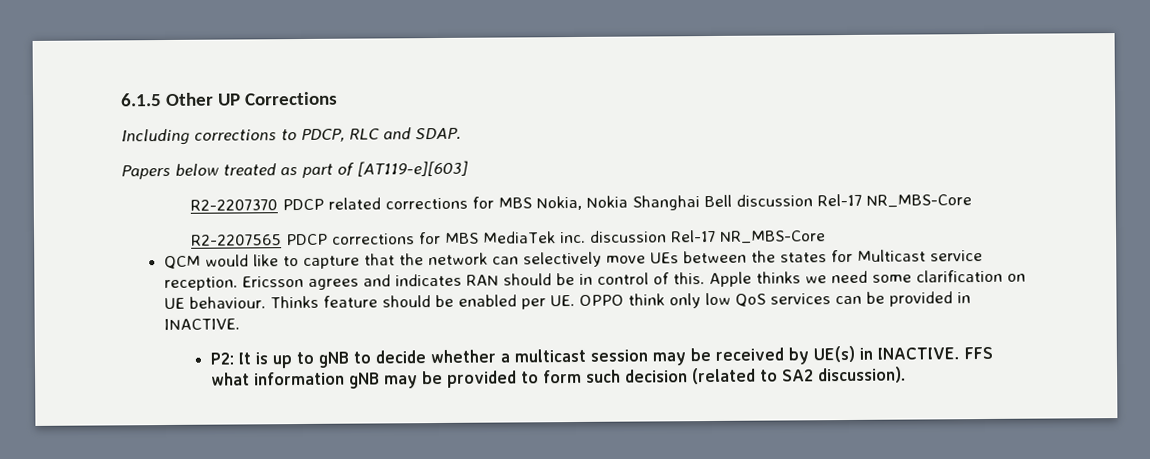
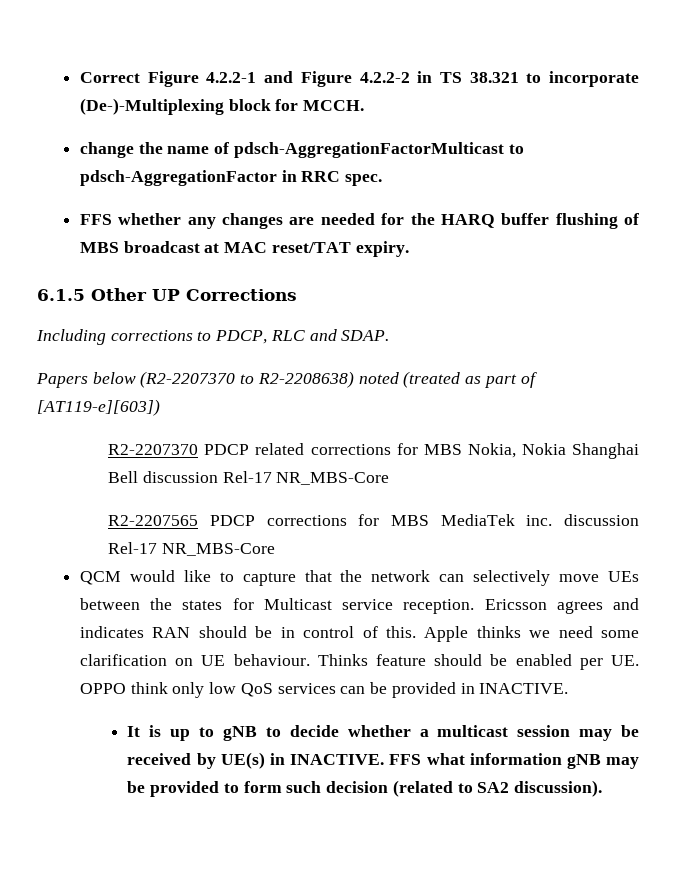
(120, 100) none -> [79,71,640,87] [79,98,365,115] [79,142,524,158] [79,170,383,186] [79,213,639,229] [79,241,409,257] Correct Figure 4.2.2-1 and Figure 4.2.2-2 in TS 38.321 to incorporate (De-)-Multiplexing block for MCCH. // change the name of pdsch-AggregationFactorMulticast to pdsch-AggregationFactor in RRC spec. // FFS whether any changes are needed for the HARQ buffer flushing of MBS broadcast at MAC reset/TAT expiry. //
[223,163,277,176] treated -> [140,371,461,388] (R2-2207370 to R2-2208638) noted (treated
[357,160,468,177] [AT119-e][603] -> [37,399,160,416] [AT119-e][603])
[210,352,235,365] P2: -> (569, 688) none

